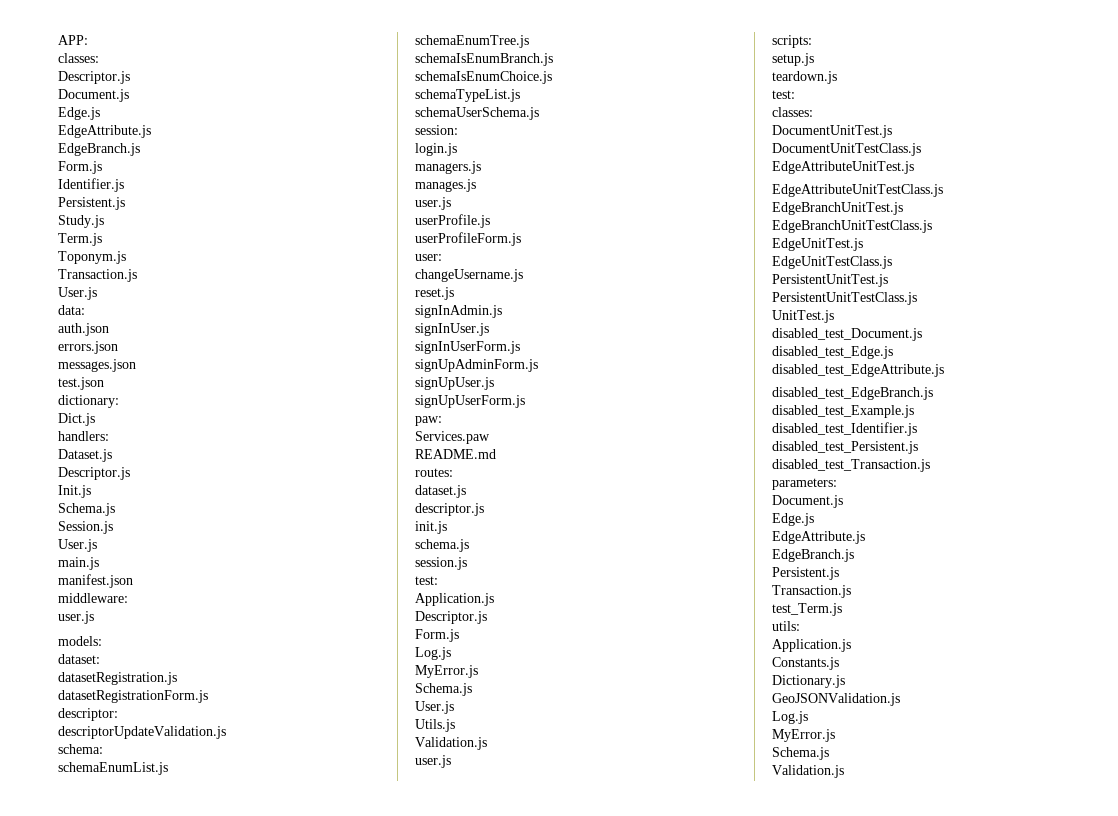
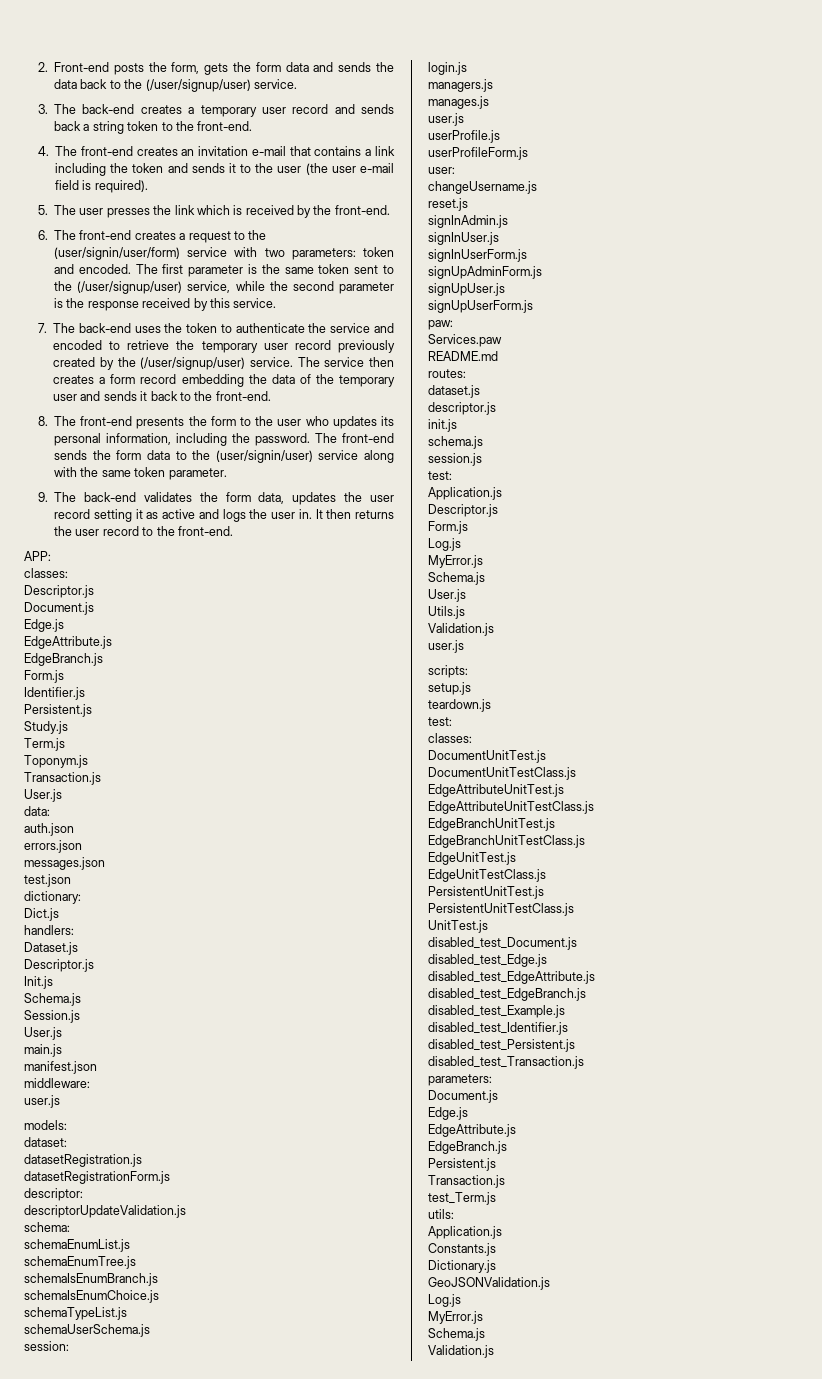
(58, 40) none -> [37,62,395,75] [54,79,297,92] [37,104,394,117] [54,121,253,134] [37,146,395,156] [55,163,394,176] [55,180,148,193] [37,205,390,218] [37,230,267,243] [54,247,395,260] [54,264,395,277] [54,281,394,294] [54,298,277,311] [37,323,394,333] [53,340,395,353] [53,357,394,370] [53,374,396,387] [53,391,271,401] [37,416,394,429] [54,433,394,446] [54,450,394,463] [54,467,227,480] [37,492,394,505] [54,509,395,522] [54,526,233,536] 2. Front-end posts the form, gets the form data and sends the data back to the (/user/signup/user) service. // 3. The back-end creates a temporary user record and sends back a string token to the front-end. // 4. The front-end creates an invitation e-mail that contains a link including the token and sends it to the user (the user e-mail field is required). // 5. The user presses the link which is received by the front-end. // 6. The front-end creates a request to the (user/signin/user/form) service with two parameters: token and encoded. The first parameter is the same token sent to the (/user/signup/user) service, while the second parameter is the response received by this service. // 7. The back-end uses the token to authenticate the service and encoded to retrieve the temporary user record previously created by the (/user/signup/user) service. The service then creates a form record embedding the data of the temporary user and sends it back to the front-end. // 8. The front-end presents the form to the user who updates its personal information, including the password. The front-end sends the form data to the (user/signin/user) service along with the same token parameter. // 9. The back-end validates the form data, updates the user record setting it as active and logs the user in. It then returns the user record to the front-end. //

